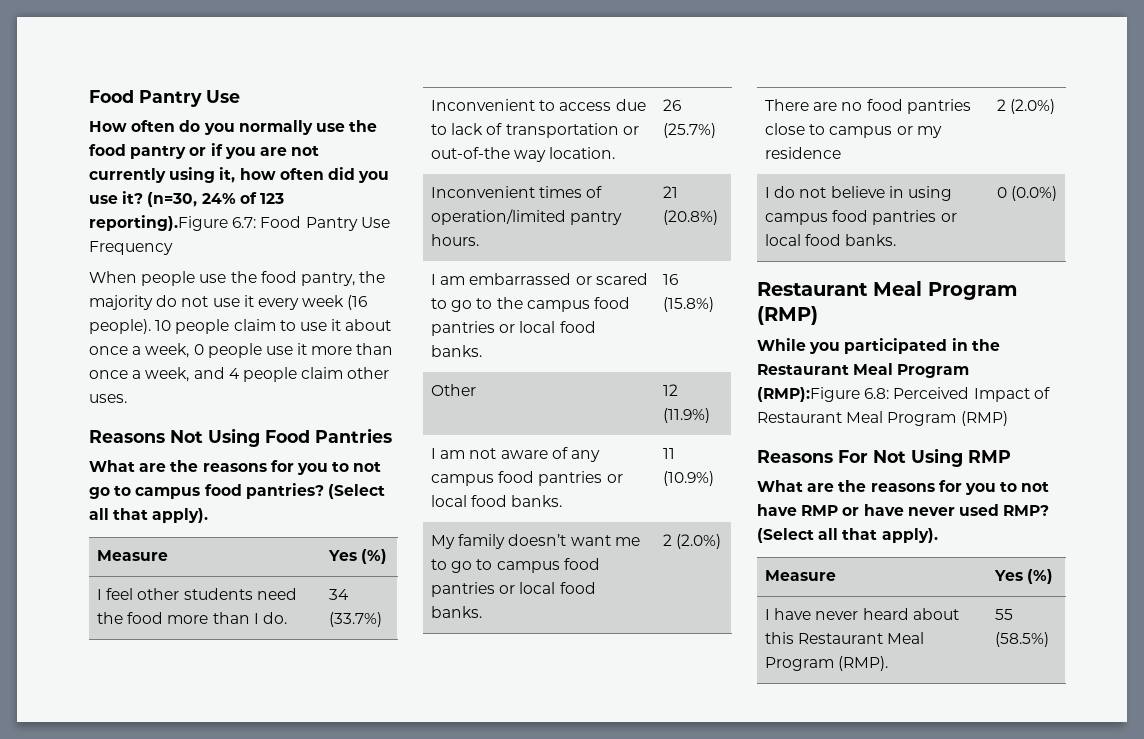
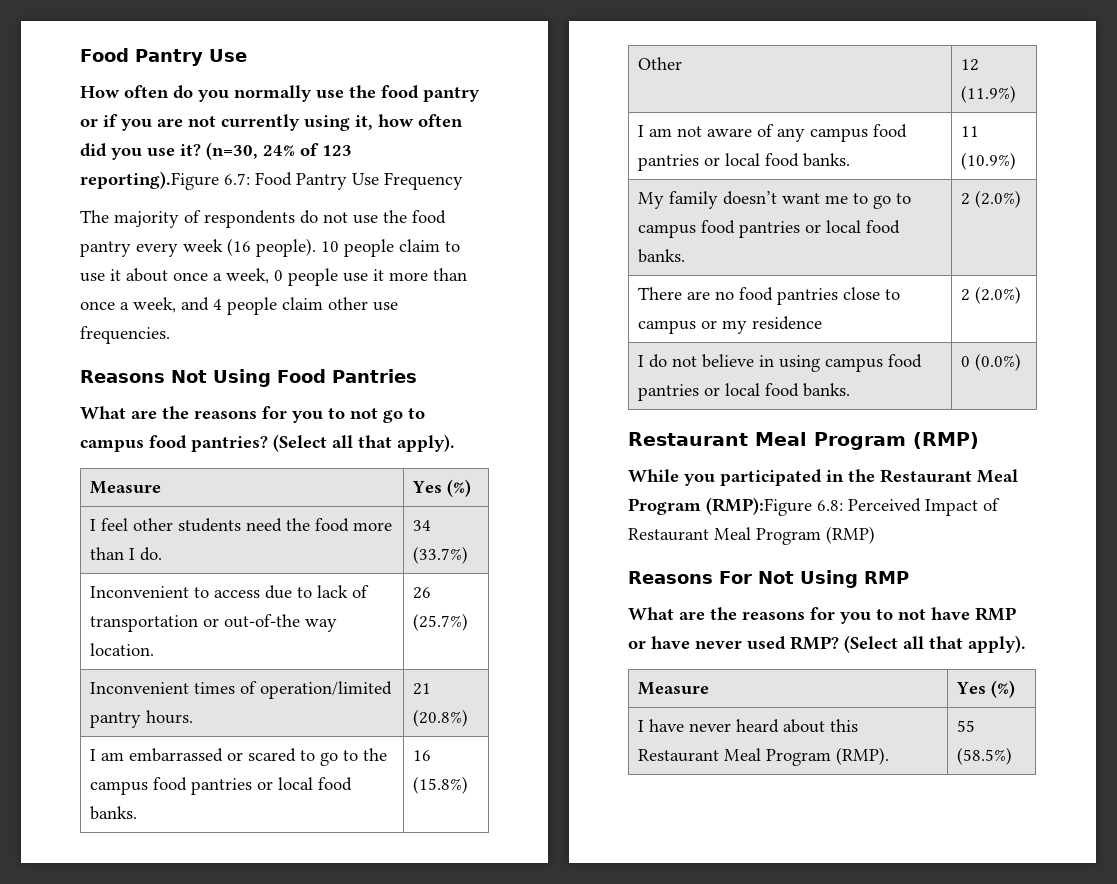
[89,271,386,286] [89,295,254,310] When people use the food pantry, the majority do not use it -> [80,210,446,228] [80,241,131,257] The majority of respondents do not use the food pantry
[89,394,127,403] uses. -> [373,302,398,311] [80,326,170,344] use frequencies.

